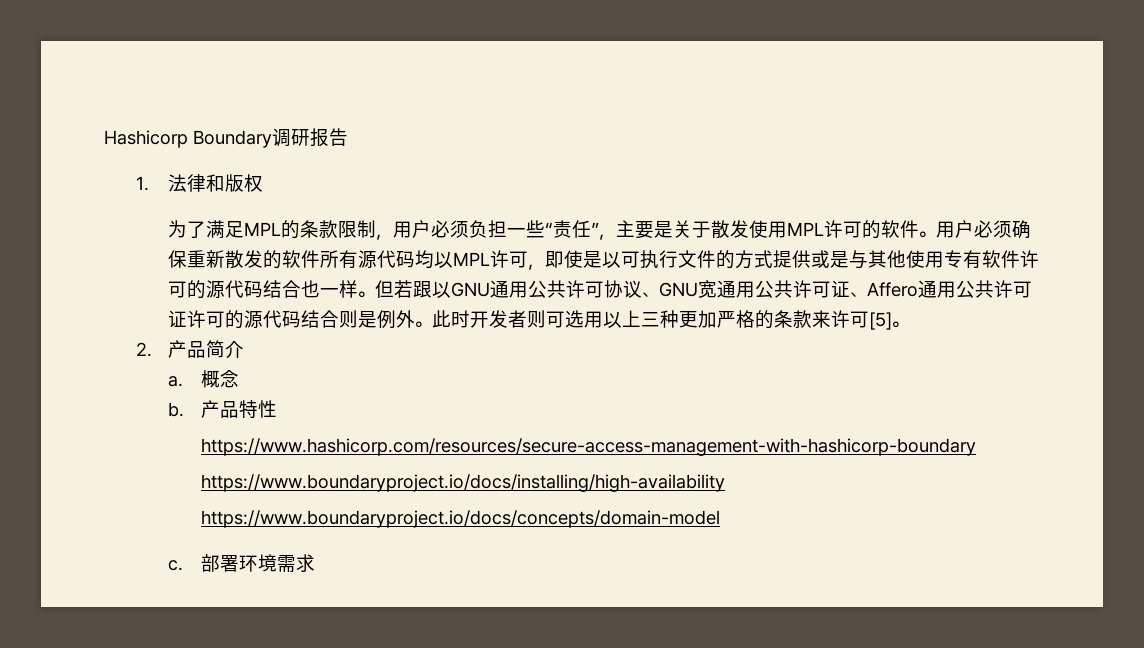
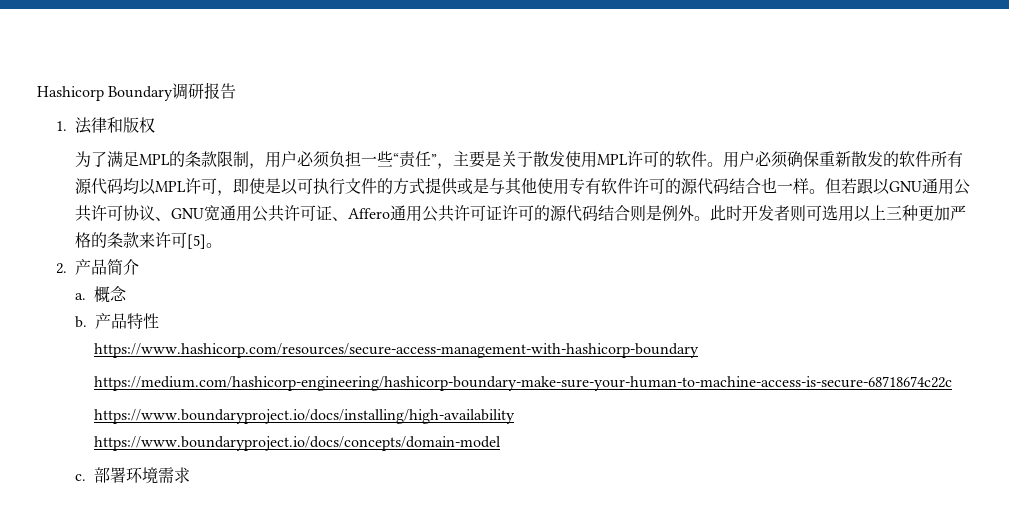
(976, 447) none -> [93,376,952,391] // https://medium.com/hashicorp-engineering/hashicorp-boundary-make-sure-your-human-to-machine-access-is-secure-68718674c22c

